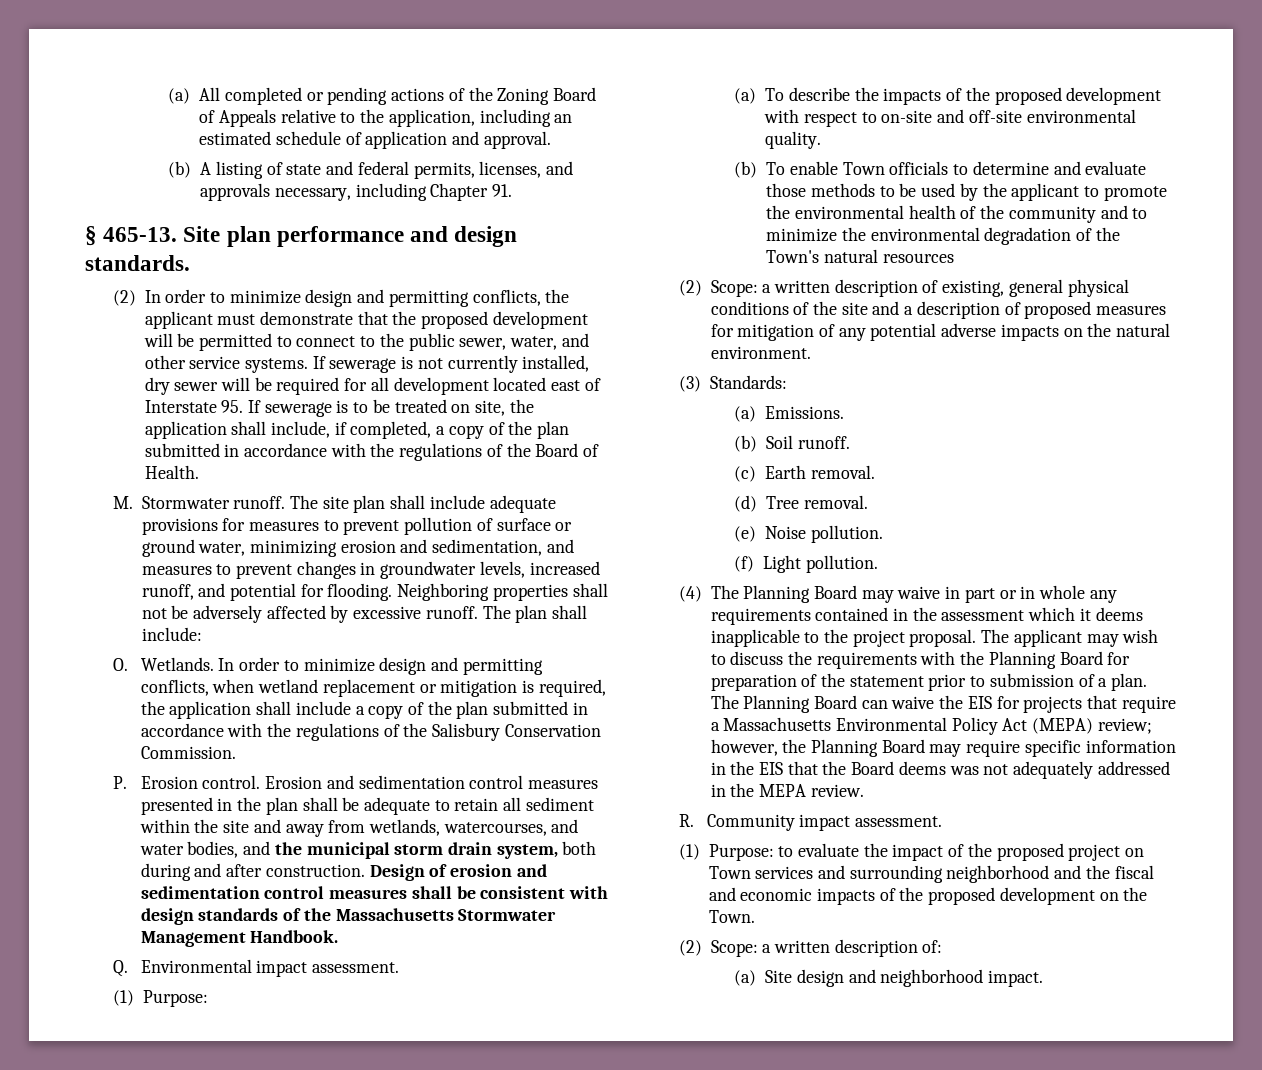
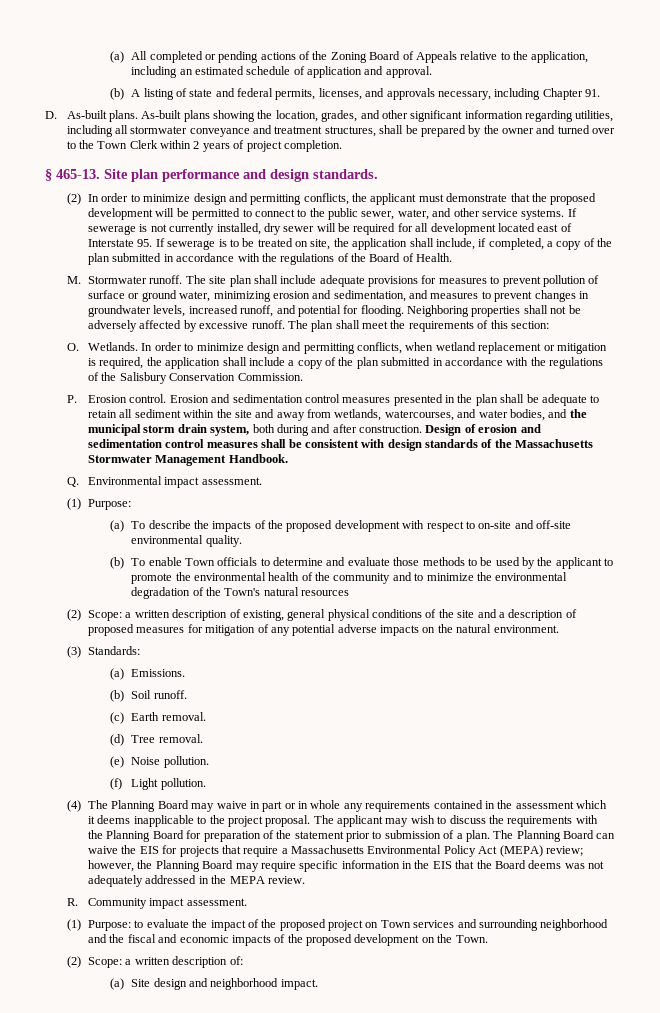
(513, 190) none -> [45,110,614,122] [66,125,616,137] [66,140,342,152] // D. As-built plans. As-built plans showing the location, grades, and other significant information regarding utilities, including all stormwater conveyance and treatment structures, shall be prepared by the owner and turned over to the Town Clerk within 2 years of project completion.
[141,627,202,641] include: -> [362,320,549,332] meet the requirements of this section:

